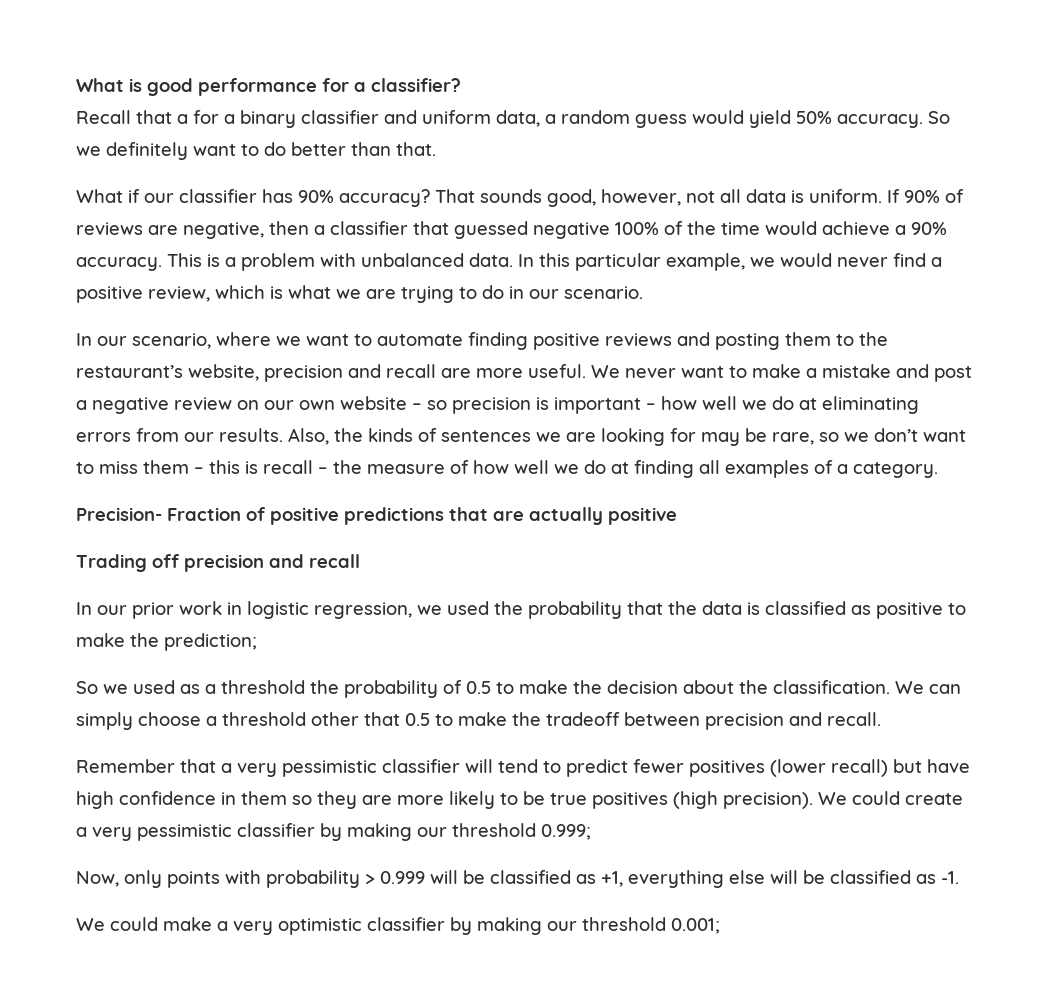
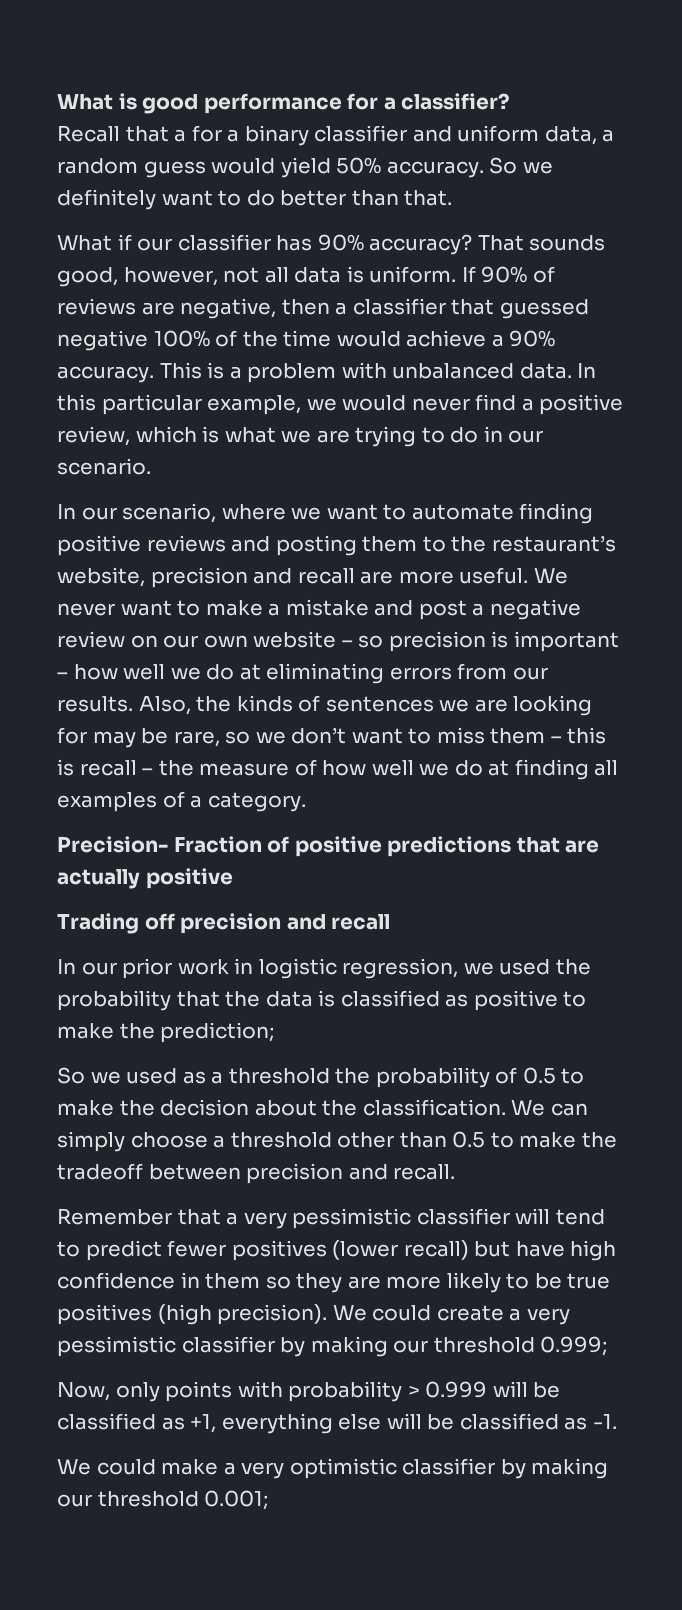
[364,712,400,726] that -> [399,1132,447,1148] than

